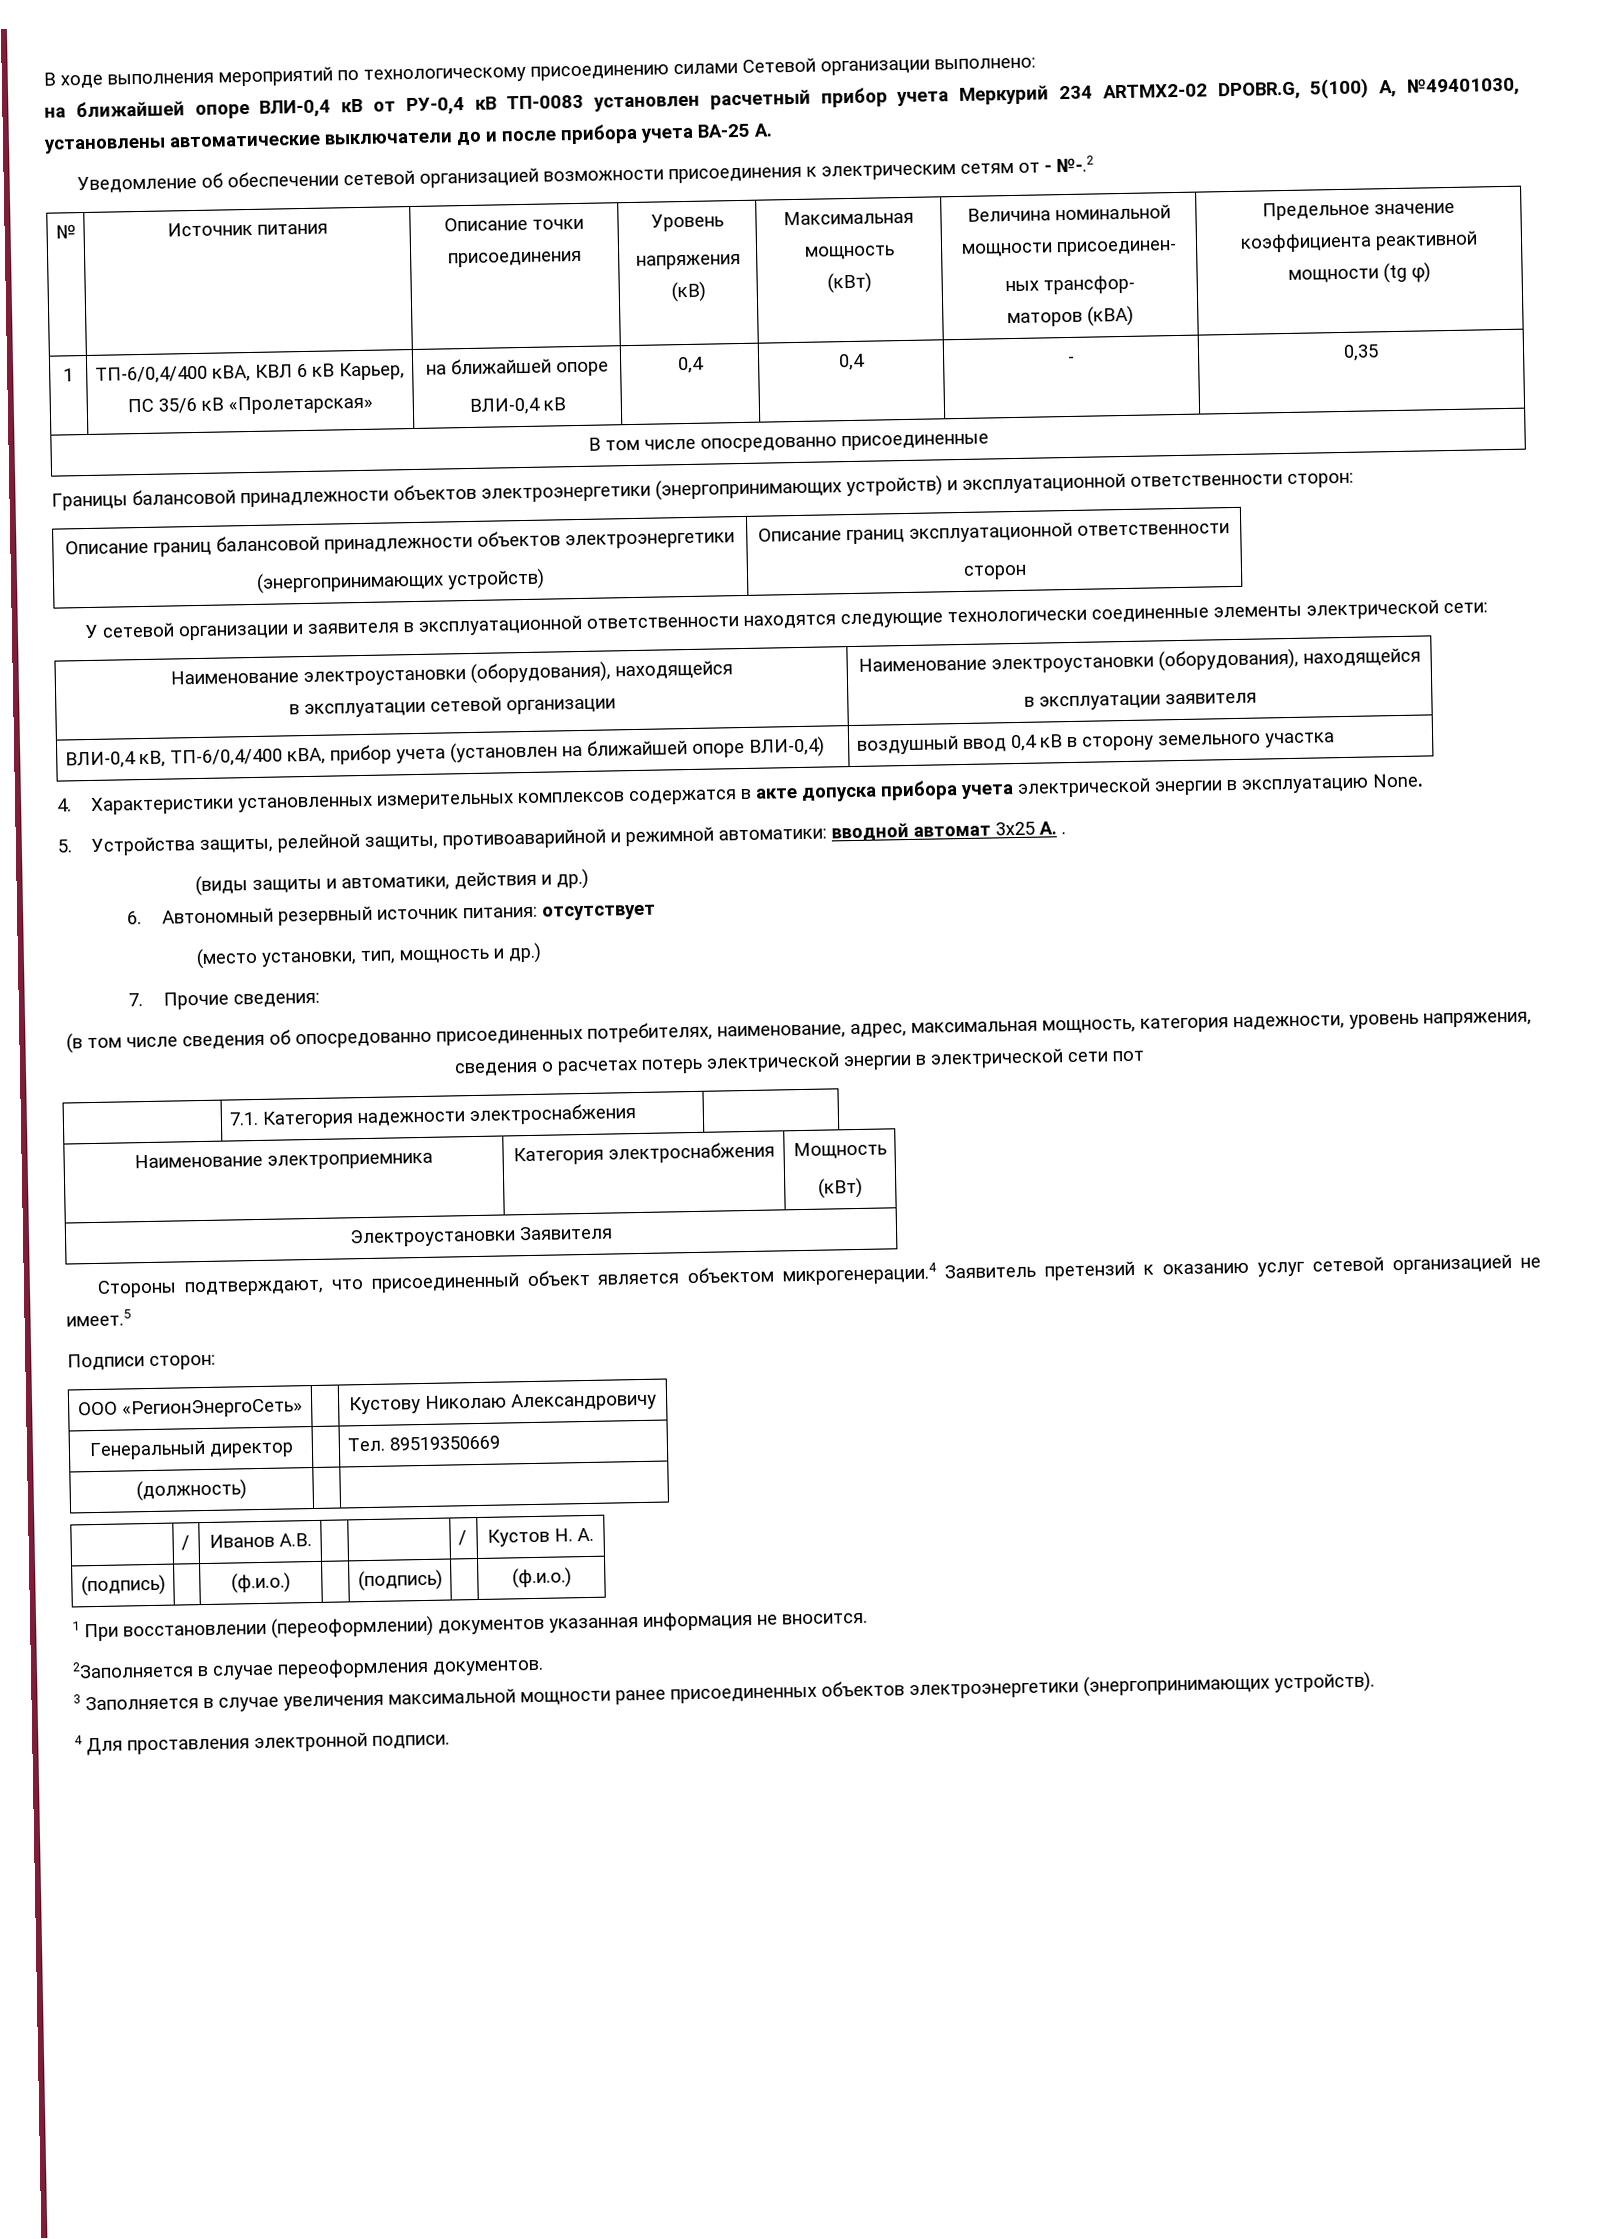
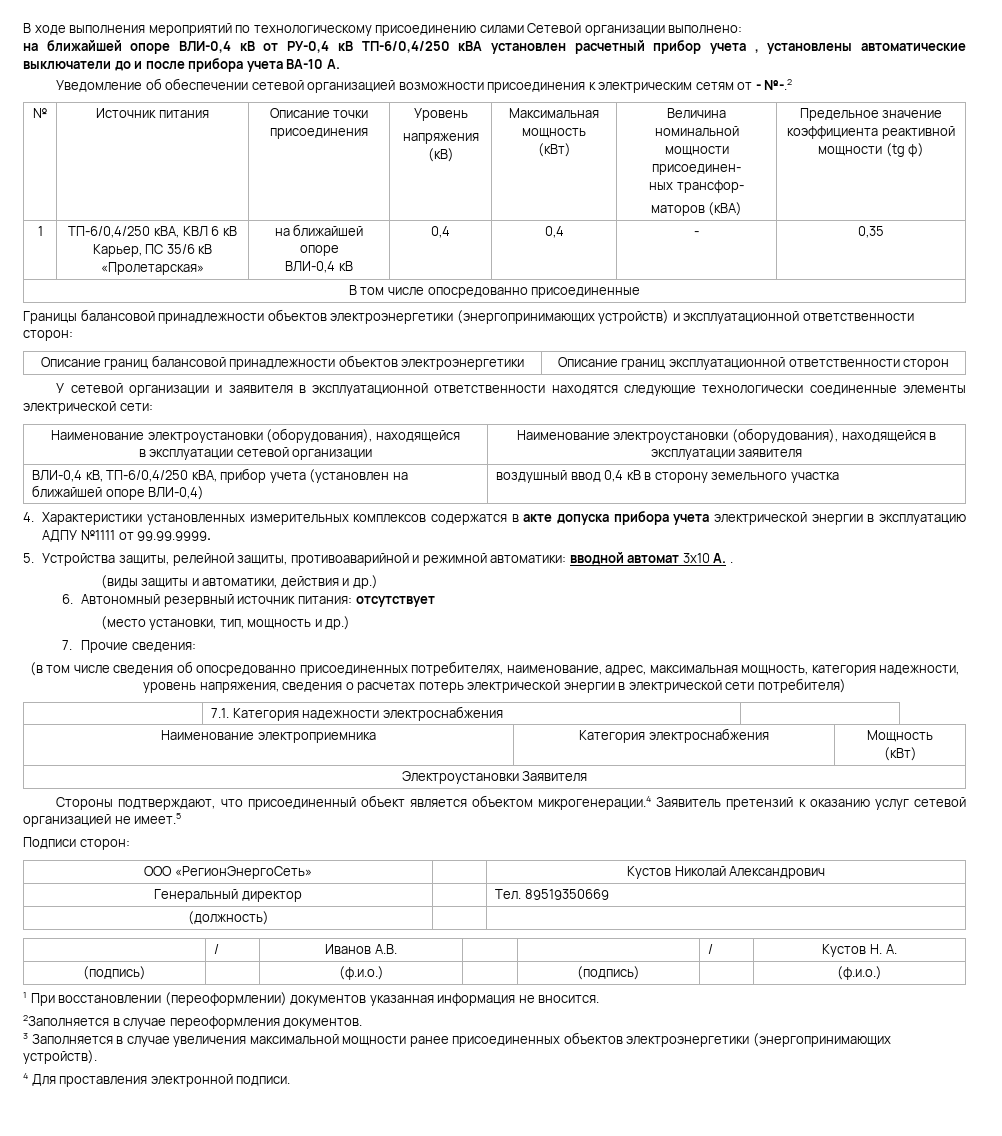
[506,94,585,110] ТП-0083 -> [361,41,483,53] ТП-6/0,4/250 кВА
[959,76,1521,105] Меркурий 234 ARTMX2-02 DPOBR.G, 5(100) А, №49401030, -> [754,49,759,53] ,
[697,123,750,138] ВА-25 -> [286,59,324,69] ВА-10
[95,365,208,384] ТП-6/0,4/400 -> [68,226,151,238] ТП-6/0,4/250
[256,568,545,594] // (энергопринимающих устройств) -> (525, 364) none
(1230, 529) // -> (900, 363) none
(1421, 657) // -> (926, 436) none
[169,748,283,767] ТП-6/0,4/400 -> [106,470,189,482] ТП-6/0,4/250
[1372,773,1425,788] None. -> [42,530,212,542] АДПУ №1111 от 99.99.9999.
[995,821,1036,836] 3х25 -> [682,553,710,563] 3х10
[1112,1050,1144,1062] пот -> [757,678,846,693] потребителя)
[349,1391,657,1415] Кустову Николаю Александровичу -> [626,866,826,879] Кустов Николай Александрович

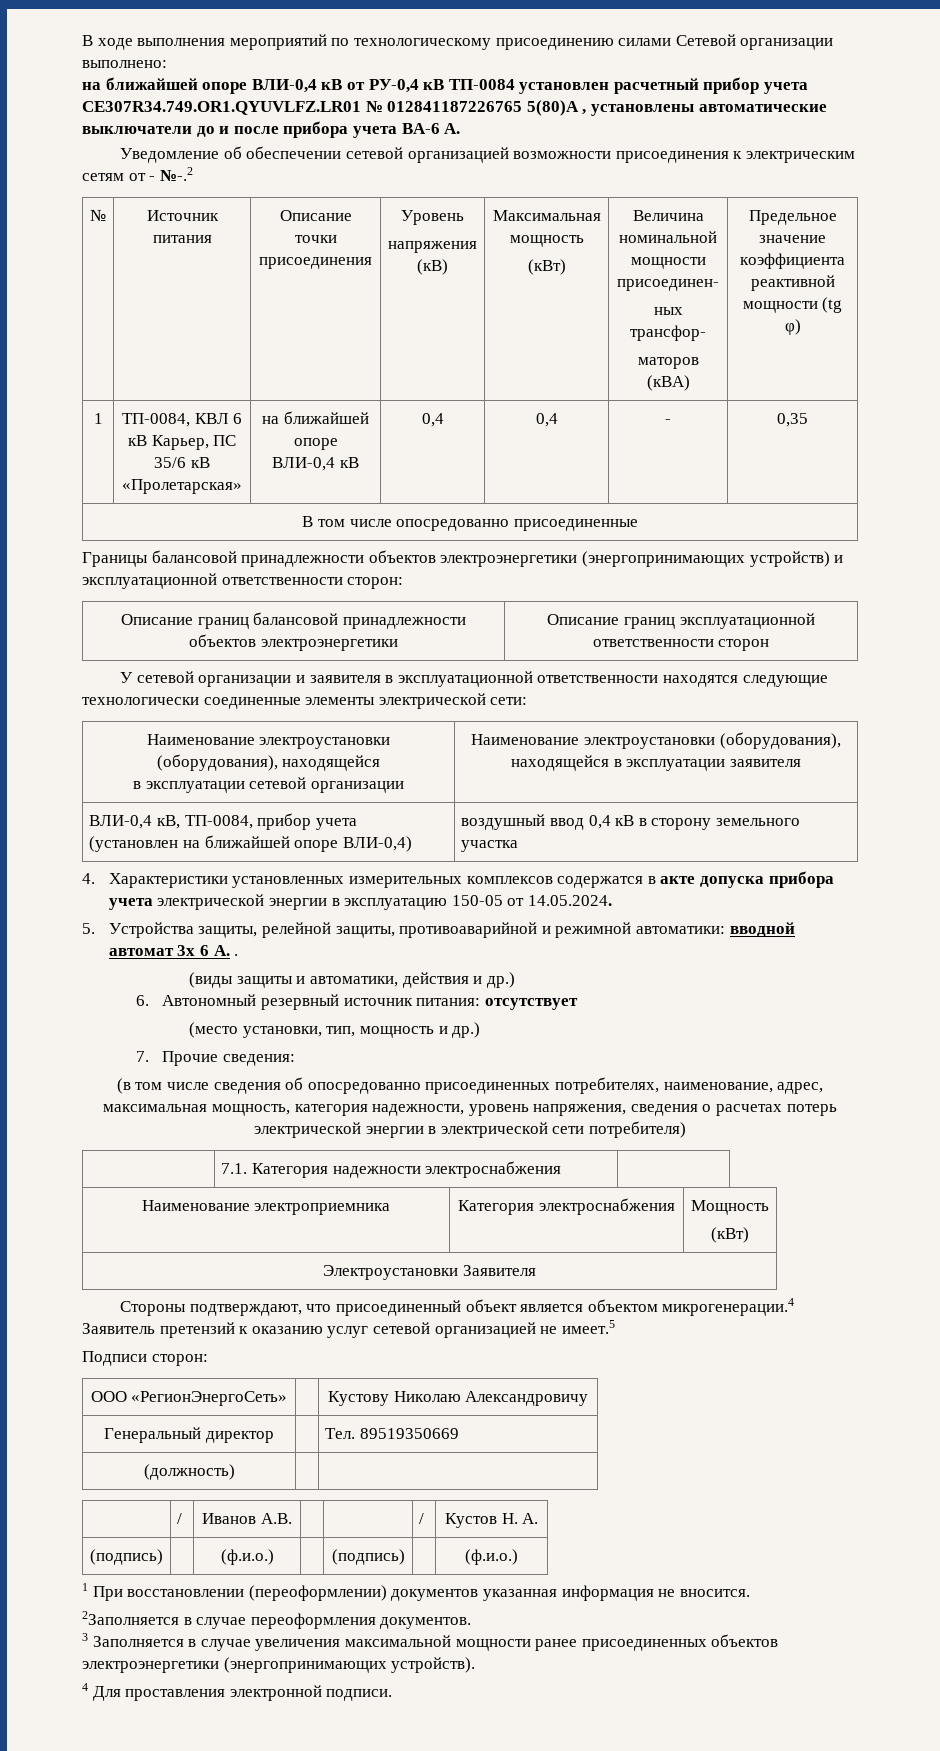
[361,41,483,53] ТП-6/0,4/250 кВА -> [448,79,515,90] ТП-0084
(746, 48) none -> [82,100,579,116] СЕ307R34.749.OR1.QYUVLFZ.LR01 № 012841187226765 5(80)А
[286,59,324,69] ВА-10 -> [401,123,440,134] ВА-6
[68,226,179,238] ТП-6/0,4/250 кВА, -> [121,413,190,427] ТП-0084,
[106,470,217,482] ТП-6/0,4/250 кВА, -> [184,815,253,829] ТП-0084,
[42,530,212,542] АДПУ №1111 от 99.99.9999. -> [451,895,612,906] 150-05 от 14.05.2024.
[682,553,710,563] 3х10 -> [177,945,209,956] 3х 6
[626,866,826,879] Кустов Николай Александрович -> [327,1391,589,1406] Кустову Николаю Александровичу

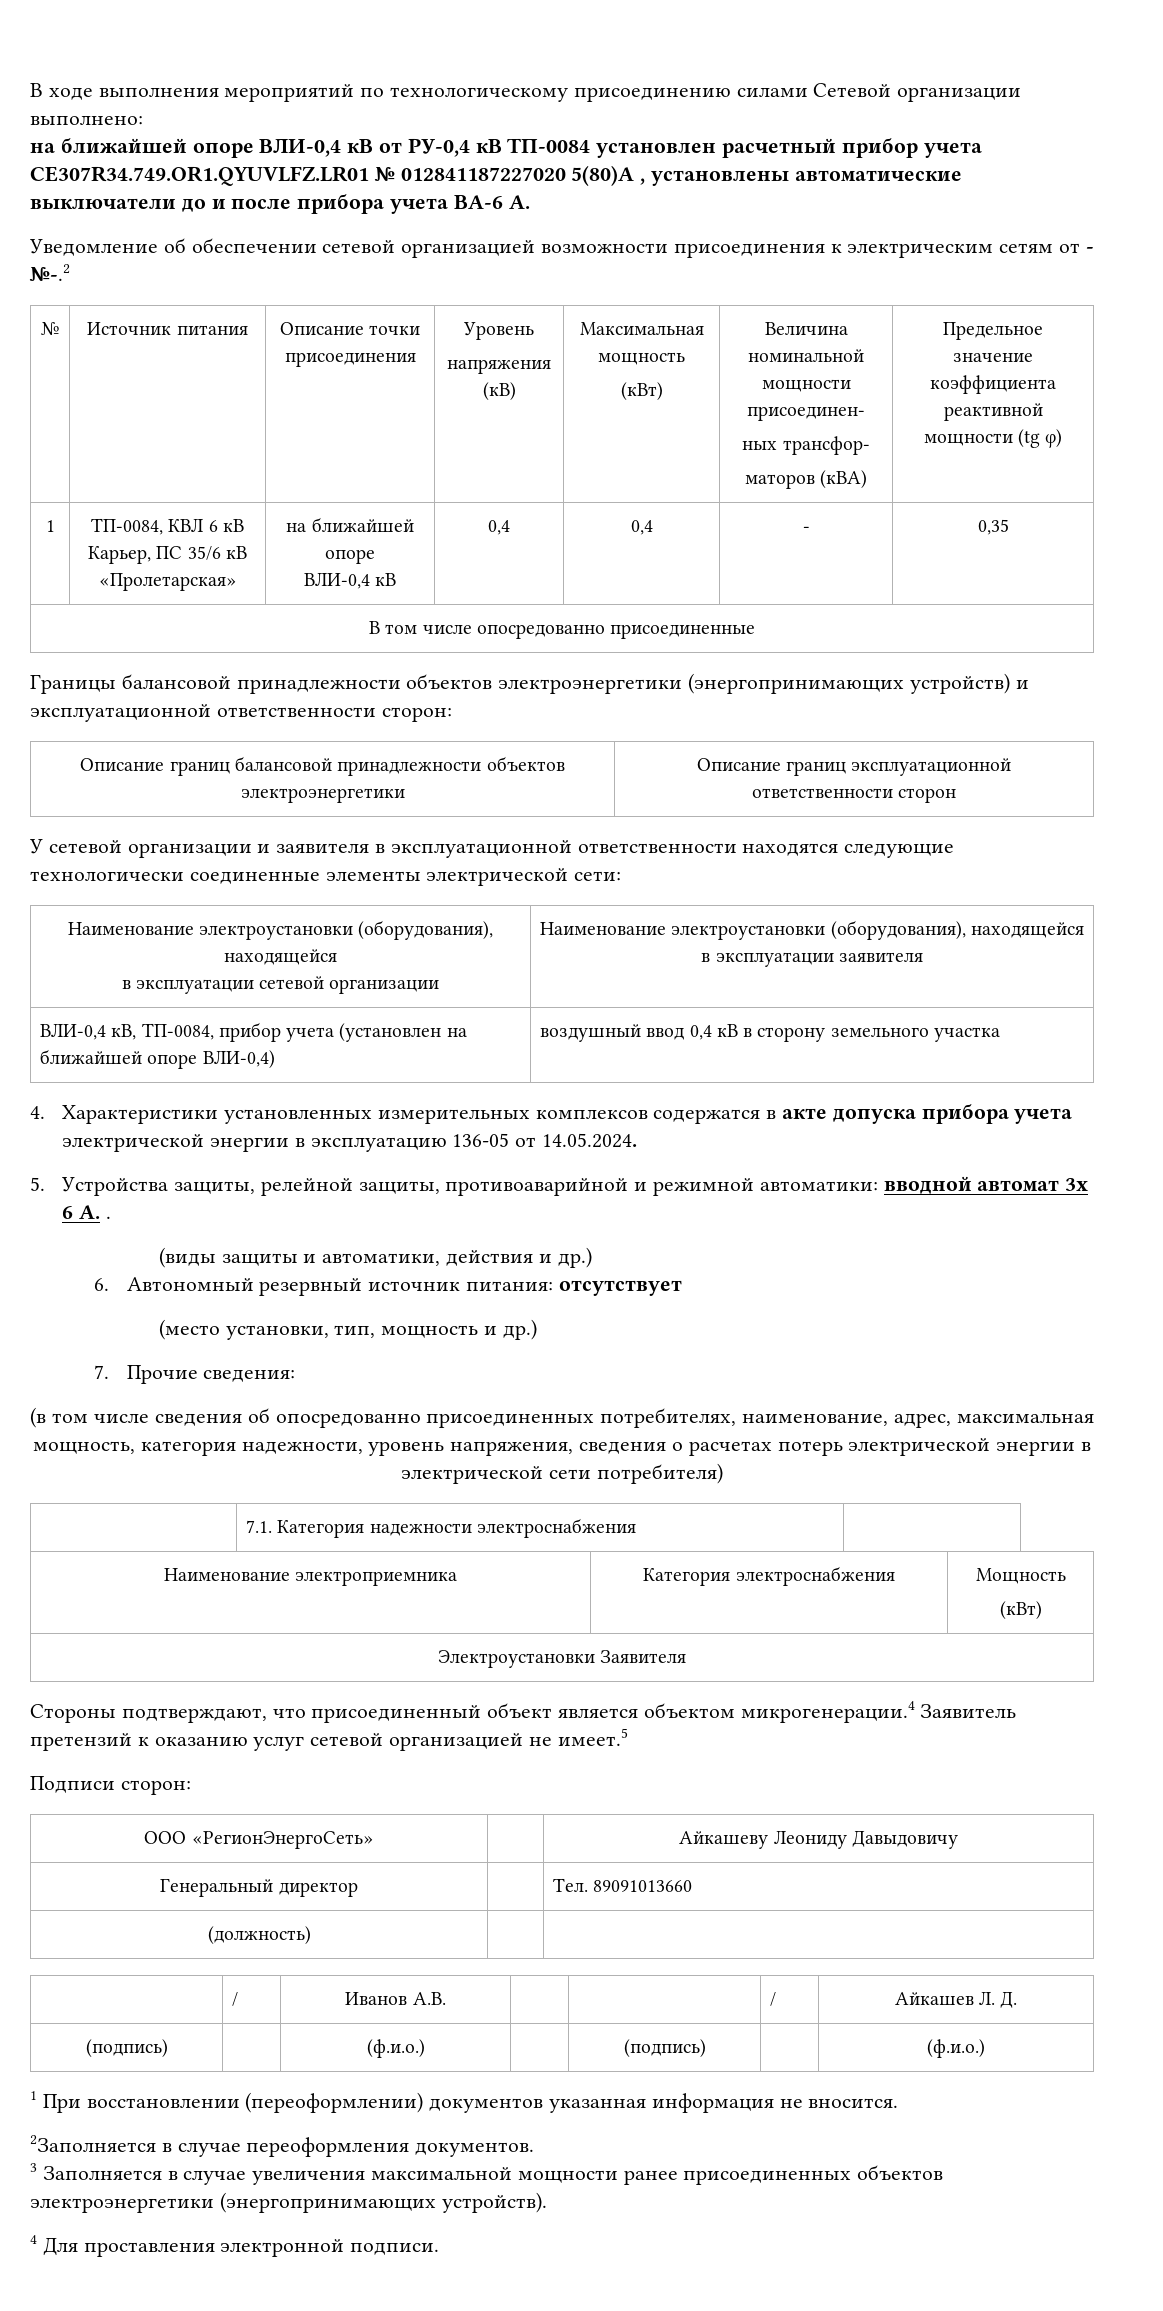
[387,101,523,112] 012841187226765 -> [400,167,566,181] 012841187227020
[451,895,503,906] 150-05 -> [452,1133,510,1147] 136-05
[327,1391,589,1406] Кустову Николаю Александровичу -> [679,1830,958,1849] Айкашеву Леониду Давыдовичу
[359,1428,459,1439] 89519350669 -> [593,1880,693,1892] 89091013660
[444,1513,539,1528] Кустов Н. А. -> [894,1991,1018,2008] Айкашев Л. Д.

